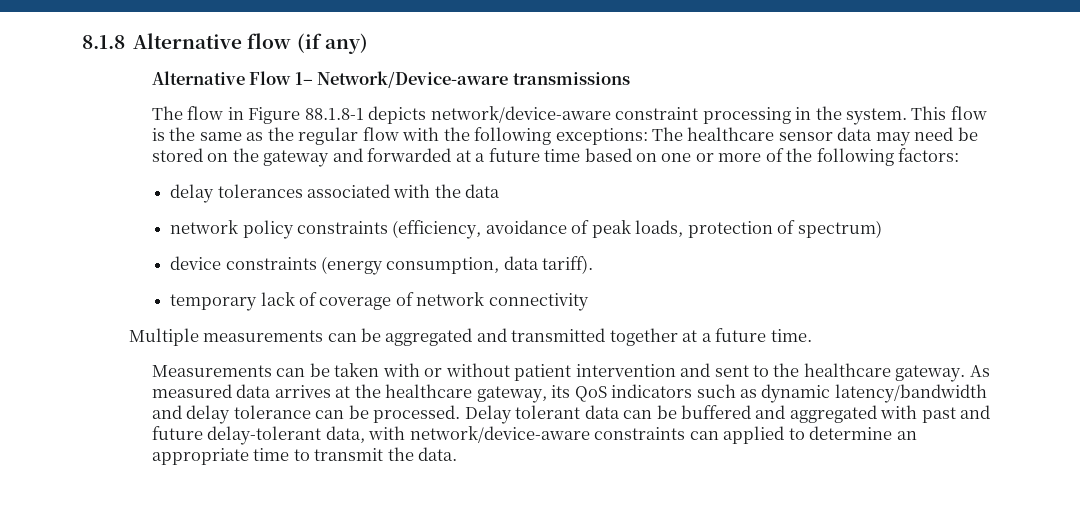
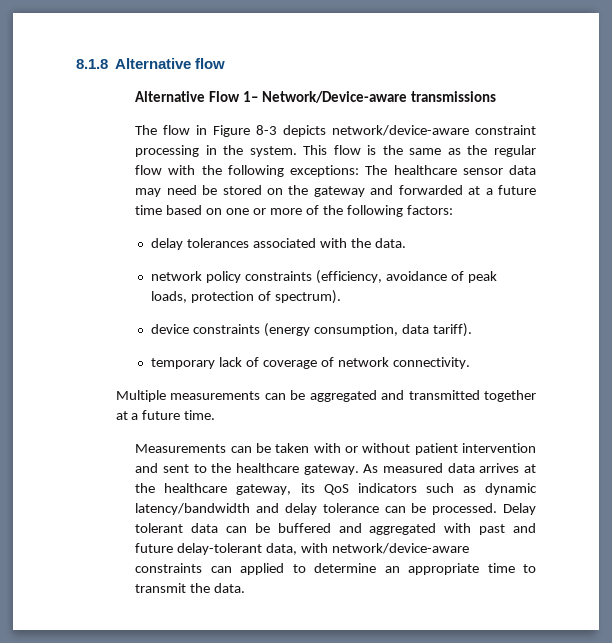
[296,33,368,54] (if any) -> (226, 63) none
[304,108,364,120] 88.1.8-1 -> [256,125,278,135] 8-3
[465,184,501,198] data -> [374,238,406,248] data.
[797,220,882,238] spectrum) -> [274,290,341,304] spectrum).
[488,293,589,311] connectivity -> [392,357,470,369] connectivity.

